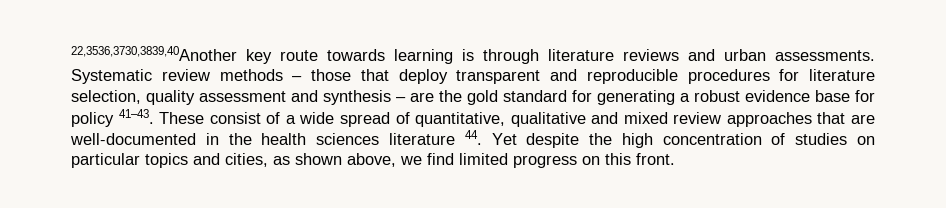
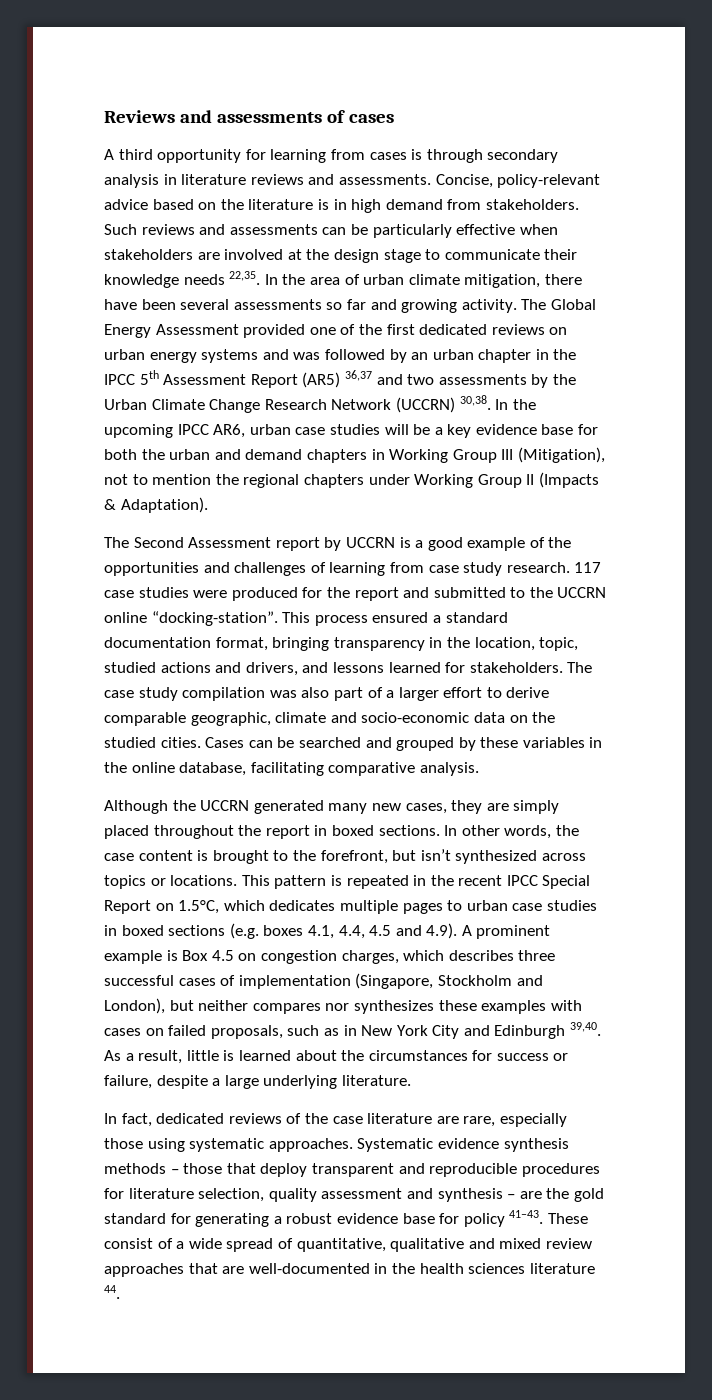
[71,46,875,64] [71,69,210,84] 22,3536,3730,3839,40Another key route towards learning is through literature reviews and urban assessments. Systematic review -> [104,110,394,123] [104,149,559,163] [104,174,601,188] [104,199,579,213] [104,224,558,238] [104,249,578,263] [104,271,582,288] [104,299,596,313] [104,324,568,338] [104,349,577,363] [104,370,576,388] [104,395,536,413] [104,424,599,438] [104,447,605,463] [104,472,599,488] [104,497,208,513] [104,537,572,551] [104,562,602,576] [104,587,607,601] [104,611,508,626] [104,637,579,651] [104,662,593,676] [104,687,550,701] [104,712,556,726] [104,737,603,751] [104,762,479,776] [104,800,560,814] [104,825,579,839] [104,849,586,864] [104,875,591,889] [104,900,597,914] [104,923,551,939] [104,950,556,964] [104,973,543,989] [104,998,582,1014] [104,1022,602,1039] [104,1050,569,1064] [104,1075,411,1089] [104,1113,567,1127] [104,1138,569,1152] Reviews and assessments of cases // A third opportunity for learning from cases is through secondary analysis in literature reviews and assessments. Concise, policy-relevant advice based on the literature is in high demand from stakeholders. Such reviews and assessments can be particularly effective when stakeholders are involved at the design stage to communicate their knowledge needs 22,35. In the area of urban climate mitigation, there have been several assessments so far and growing activity. The Global Energy Assessment provided one of the first dedicated reviews on urban energy systems and was followed by an urban chapter in the IPCC 5th Assessment Report (AR5) 36,37 and two assessments by the Urban Climate Change Research Network (UCCRN) 30,38. In the upcoming IPCC AR6, urban case studies will be a key evidence base for both the urban and demand chapters in Working Group III (Mitigation), not to mention the regional chapters under Working Group II (Impacts & Adaptation). // The Second Assessment report by UCCRN is a good example of the opportunities and challenges of learning from case study research. 117 case studies were produced for the report and submitted to the UCCRN online “docking-station”. This process ensured a standard documentation format, bringing transparency in the location, topic, studied actions and drivers, and lessons learned for stakeholders. The case study compilation was also part of a larger effort to derive comparable geographic, climate and socio-economic data on the studied cities. Cases can be searched and grouped by these variables in the online database, facilitating comparative analysis. // Although the UCCRN generated many new cases, they are simply placed throughout the report in boxed sections. In other words, the case content is brought to the forefront, but isn’t synthesized across topics or locations. This pattern is repeated in the recent IPCC Special Report on 1.5°C, which dedicates multiple pages to urban case studies in boxed sections (e.g. boxes 4.1, 4.4, 4.5 and 4.9). A prominent example is Box 4.5 on congestion charges, which describes three successful cases of implementation (Singapore, Stockholm and London), but neither compares nor synthesizes these examples with cases on failed proposals, such as in New York City and Edinburgh 39,40. As a result, little is learned about the circumstances for success or failure, despite a large underlying literature. // In fact, dedicated reviews of the case literature are rare, especially those using systematic approaches. Systematic evidence synthesis
[491,133,876,148] [71,153,675,168] Yet despite the high concentration of studies on particular topics and cities, as shown above, we find limited progress on this front. -> (120, 1292) none

